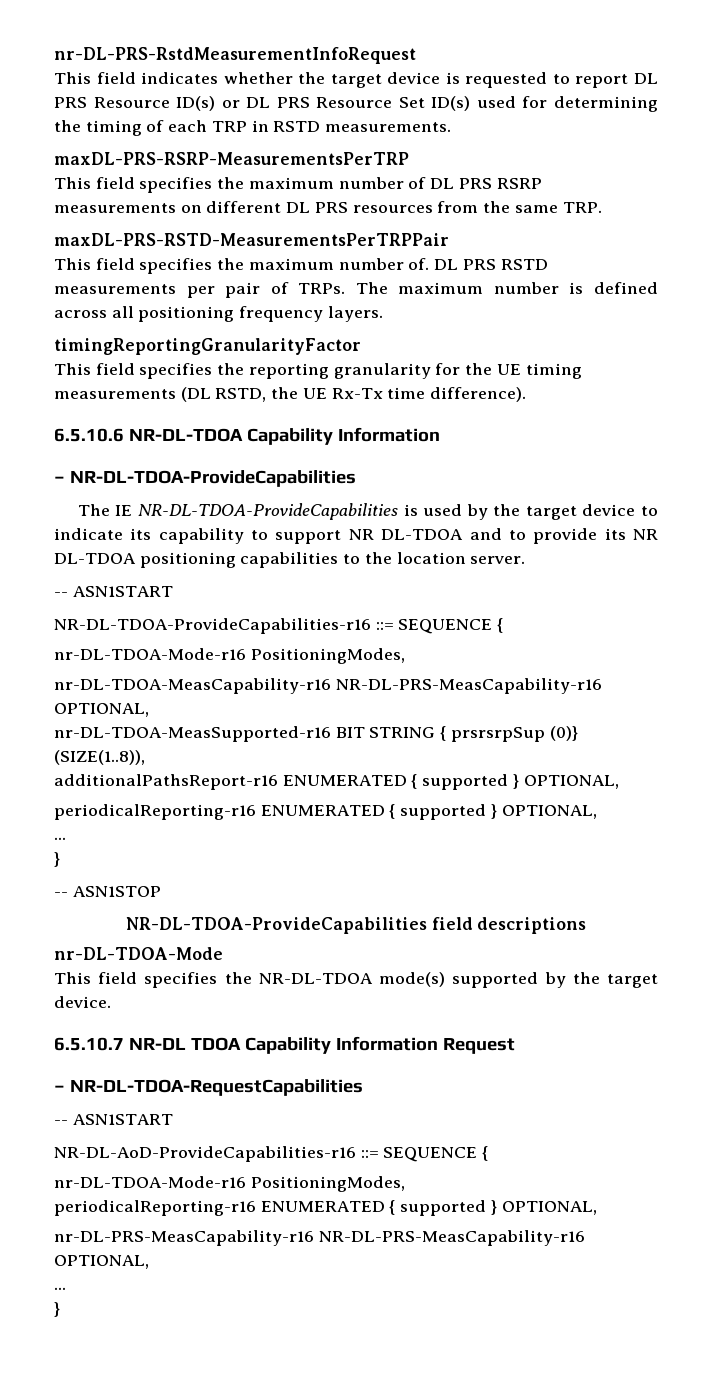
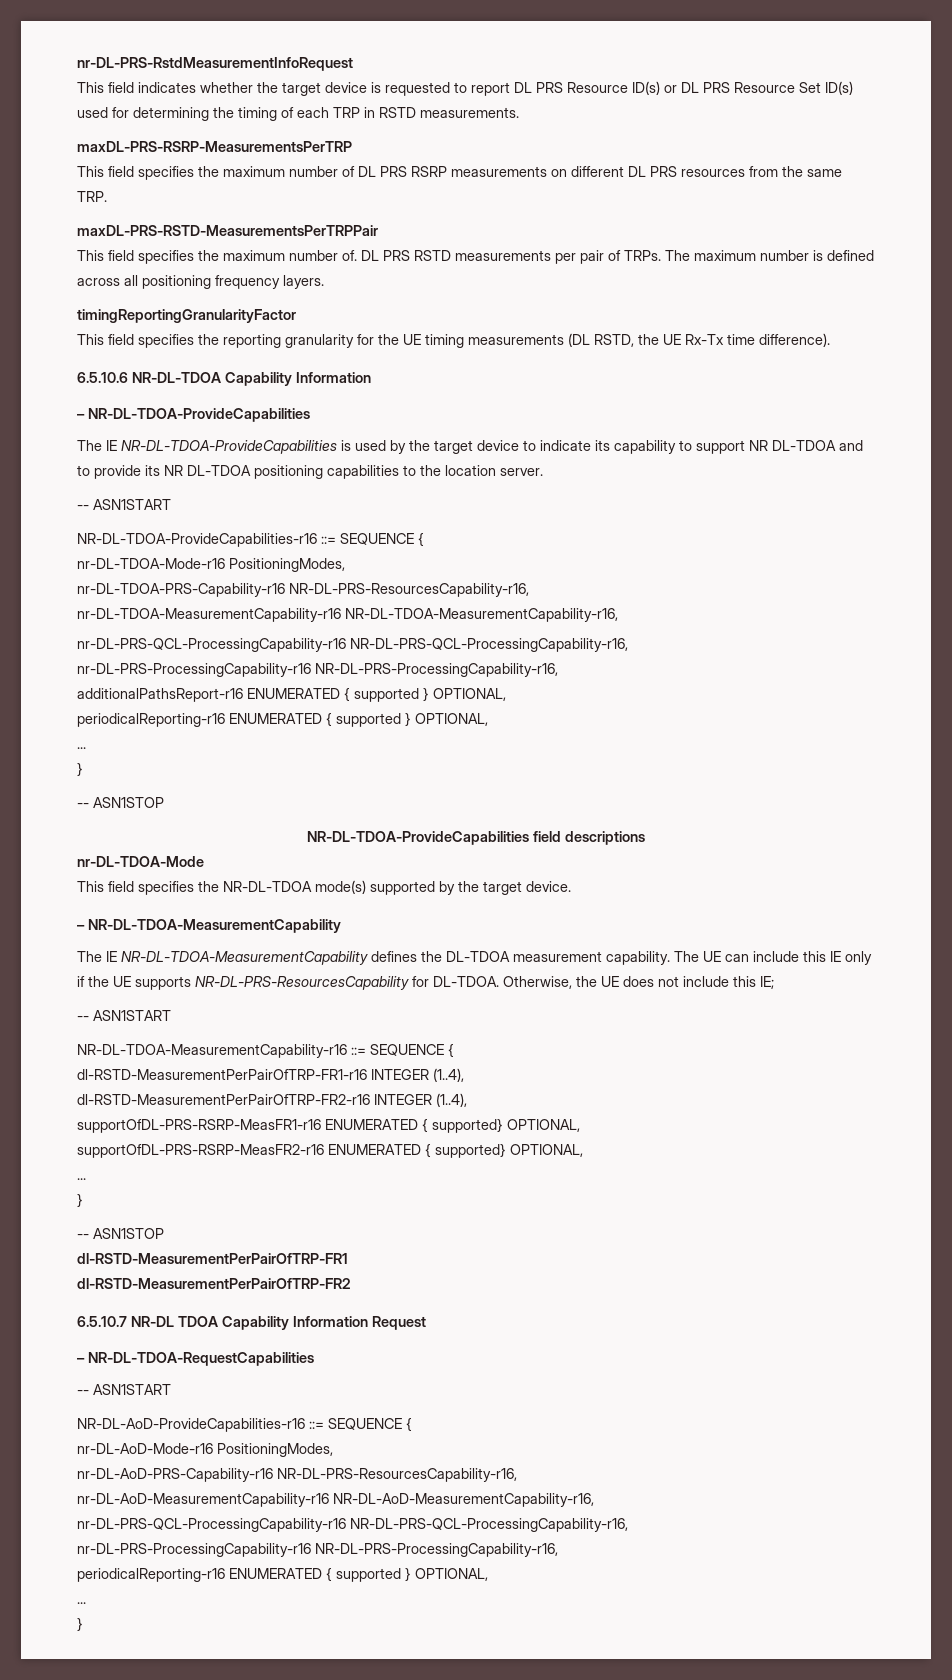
[54,678,602,694] [54,703,149,717] [54,726,578,742] [54,750,145,765] nr-DL-TDOA-MeasCapability-r16 NR-DL-PRS-MeasCapability-r16 OPTIONAL, // nr-DL-TDOA-MeasSupported-r16 BIT STRING { prsrsrpSup (0)} (SIZE(1..8)), -> [77,583,529,597] [77,608,618,622] [77,638,628,652] [77,663,558,677] nr-DL-TDOA-PRS-Capability-r16 NR-DL-PRS-ResourcesCapability-r16, // nr-DL-TDOA-MeasurementCapability-r16 NR-DL-TDOA-MeasurementCapability-r16, // nr-DL-PRS-QCL-ProcessingCapability-r16 NR-DL-PRS-QCL-ProcessingCapability-r16, // nr-DL-PRS-ProcessingCapability-r16 NR-DL-PRS-ProcessingCapability-r16,
(111, 1002) none -> [77,919,341,933] [77,951,872,965] [77,976,774,990] [77,1010,171,1021] [77,1043,454,1058] [77,1068,464,1082] [77,1093,467,1107] [77,1118,580,1133] [77,1143,583,1158] [77,1178,86,1180] [77,1193,83,1208] [77,1228,164,1239] [77,1253,348,1264] [77,1278,351,1289] // – NR-DL-TDOA-MeasurementCapability // The IE NR-DL-TDOA-MeasurementCapability defines the DL-TDOA measurement capability. The UE can include this IE only if the UE supports NR-DL-PRS-ResourcesCapability for DL-TDOA. Otherwise, the UE does not include this IE; // -- ASN1START // NR-DL-TDOA-MeasurementCapability-r16 ::= SEQUENCE { // dl-RSTD-MeasurementPerPairOfTRP-FR1-r16 INTEGER (1..4), // dl-RSTD-MeasurementPerPairOfTRP-FR2-r16 INTEGER (1..4), // supportOfDL-PRS-RSRP-MeasFR1-r16 ENUMERATED { supported} OPTIONAL, // supportOfDL-PRS-RSRP-MeasFR2-r16 ENUMERATED { supported} OPTIONAL, // ... // } // -- ASN1STOP // dl-RSTD-MeasurementPerPairOfTRP-FR1 // dl-RSTD-MeasurementPerPairOfTRP-FR2
[54,1176,405,1192] [54,1200,597,1216] [54,1230,585,1246] [54,1255,149,1269] nr-DL-TDOA-Mode-r16 PositioningModes, // periodicalReporting-r16 ENUMERATED { supported } OPTIONAL, // nr-DL-PRS-MeasCapability-r16 NR-DL-PRS-MeasCapability-r16 OPTIONAL, -> [77,1443,333,1457] [77,1468,517,1482] [77,1493,594,1507] [77,1518,628,1532] [77,1543,558,1557] [77,1567,488,1582] nr-DL-AoD-Mode-r16 PositioningModes, // nr-DL-AoD-PRS-Capability-r16 NR-DL-PRS-ResourcesCapability-r16, // nr-DL-AoD-MeasurementCapability-r16 NR-DL-AoD-MeasurementCapability-r16, // nr-DL-PRS-QCL-ProcessingCapability-r16 NR-DL-PRS-QCL-ProcessingCapability-r16, // nr-DL-PRS-ProcessingCapability-r16 NR-DL-PRS-ProcessingCapability-r16, // periodicalReporting-r16 ENUMERATED { supported } OPTIONAL,

